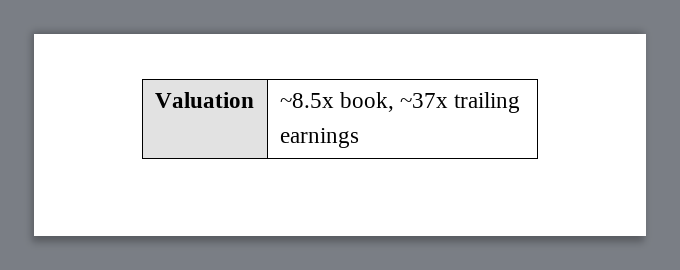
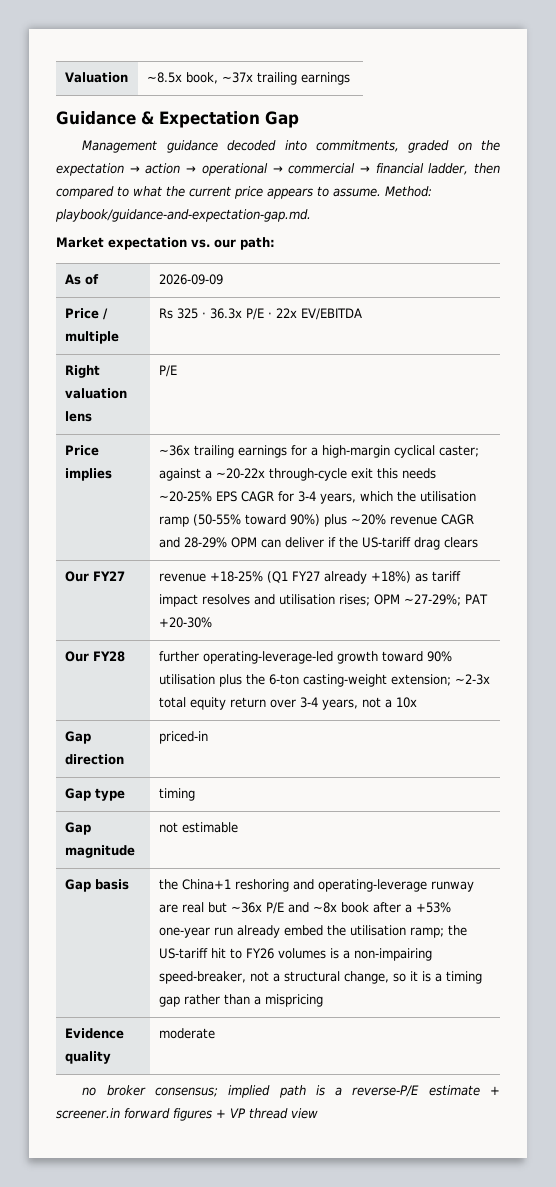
(359, 138) none -> [56,111,299,128] [82,140,501,153] [56,163,501,176] [56,186,432,199] [55,209,311,222] [56,237,275,250] [65,274,100,285] [159,274,224,285] [65,308,109,320] [65,331,120,344] [159,308,363,320] [65,365,101,378] [65,388,128,399] [65,411,93,422] [159,365,178,377] [65,445,100,456] [65,468,113,481] [159,445,480,458] [159,468,437,481] [159,491,477,504] [159,514,475,527] [159,537,479,550] [65,571,126,582] [159,571,462,584] [159,594,489,607] [159,617,213,628] [65,651,126,662] [159,651,453,664] [159,674,491,687] [159,697,418,710] [65,731,92,744] [65,754,125,765] [159,731,209,744] [65,788,126,801] [159,788,196,801] [65,822,92,835] [65,845,136,858] [159,822,239,833] [65,879,130,892] [159,879,475,892] [159,902,452,914] [159,925,468,938] [159,948,433,961] [159,971,483,984] [159,994,324,1007] [65,1028,125,1039] [65,1051,112,1064] [159,1028,216,1039] [82,1085,501,1098] [56,1108,318,1121] // Guidance & Expectation Gap // Management guidance decoded into commitments, graded on the expectation → action → operational → commercial → financial ladder, then compared to what the current price appears to assume. Method: playbook/guidance-and-expectation-gap.md. // Market expectation vs. our path: // As of | 2026-09-09 // Price / multiple | Rs 325 · 36.3x P/E · 22x EV/EBITDA // Right valuation lens | P/E // Price implies | ~36x trailing earnings for a high-margin cyclical caster; against a ~20-22x through-cycle exit this needs ~20-25% EPS CAGR for 3-4 years, which the utilisation ramp (50-55% toward 90%) plus ~20% revenue CAGR and 28-29% OPM can deliver if the US-tariff drag clears // Our FY27 | revenue +18-25% (Q1 FY27 already +18%) as tariff impact resolves and utilisation rises; OPM ~27-29%; PAT +20-30% // Our FY28 | further operating-leverage-led growth toward 90% utilisation plus the 6-ton casting-weight extension; ~2-3x total equity return over 3-4 years, not a 10x // Gap direction | priced-in // Gap type | timing // Gap magnitude | not estimable // Gap basis | the China+1 reshoring and operating-leverage runway are real but ~36x P/E and ~8x book after a +53% one-year run already embed the utilisation ramp; the US-tariff hit to FY26 volumes is a non-impairing speed-breaker, not a structural change, so it is a timing gap rather than a mispricing // Evidence quality | moderate // no broker consensus; implied path is a reverse-P/E estimate + screener.in forward figures + VP thread view

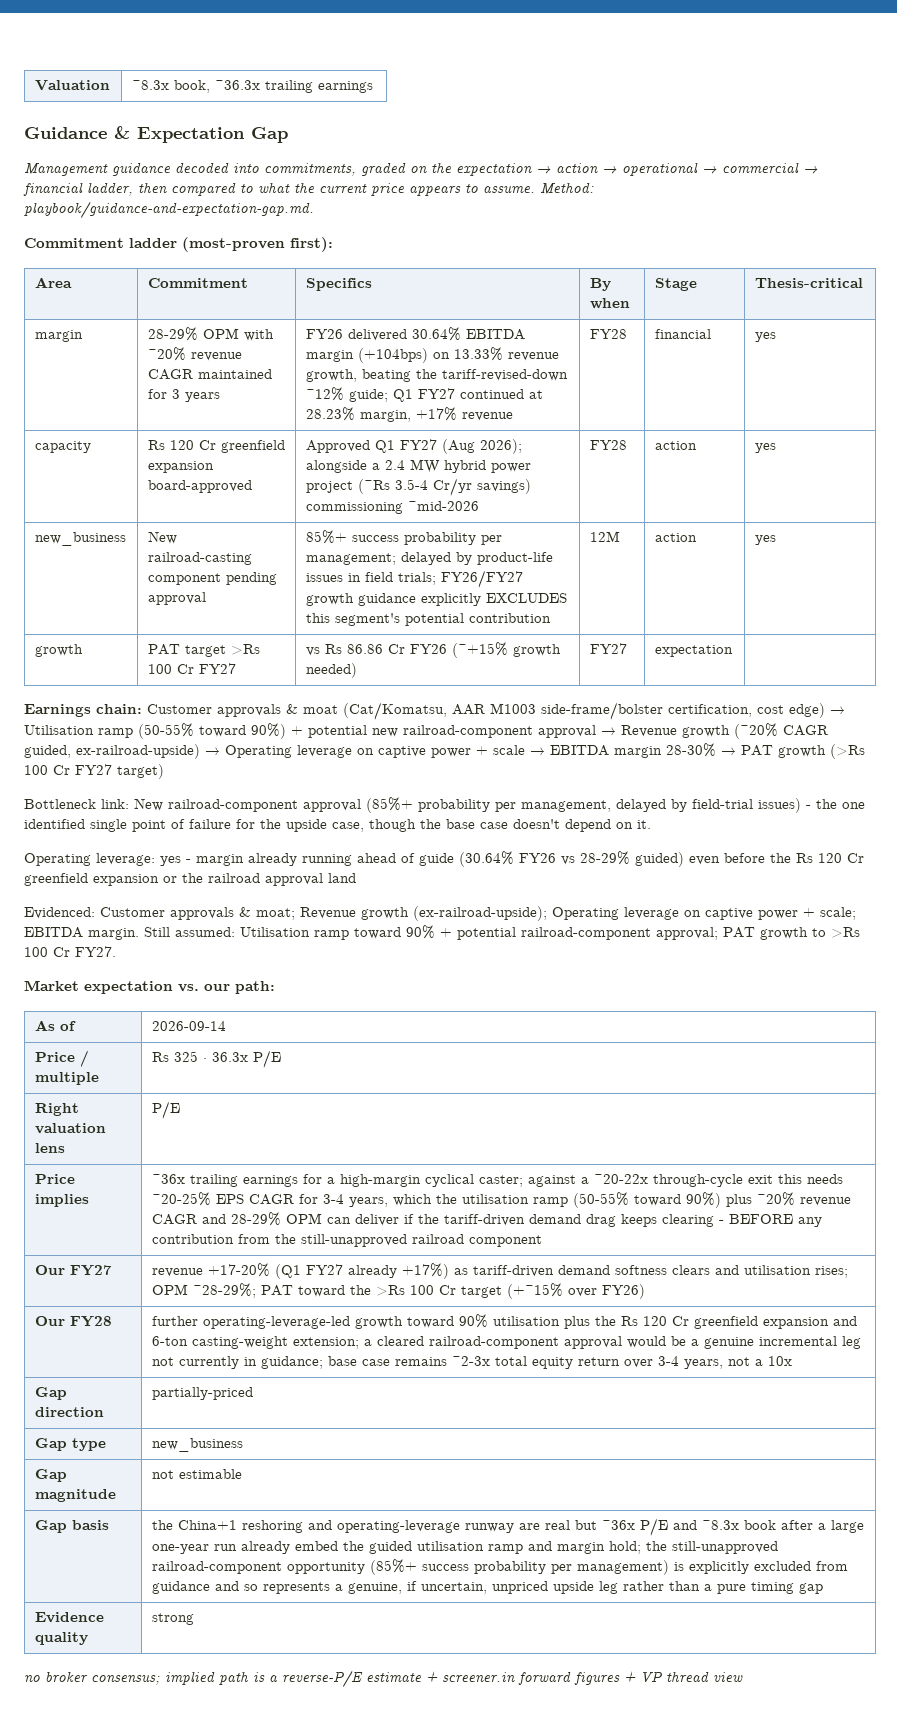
[147,72,254,84] ~8.5x book, ~37x -> [131,80,260,93] ~8.3x book, ~36.3x
(311, 215) none -> [24,237,333,252] [34,277,72,288] [147,278,248,288] [305,278,372,291] [589,278,611,291] [589,298,630,309] [654,278,697,291] [754,278,863,288] [34,330,83,342] [147,327,274,341] [147,347,242,361] [147,369,272,380] [147,389,220,402] [305,327,525,341] [305,347,559,363] [305,369,568,382] [305,387,543,402] [305,407,513,422] [589,329,627,339] [654,329,711,339] [754,332,776,342] [34,441,91,453] [147,440,285,453] [147,461,214,473] [147,480,252,493] [305,439,522,454] [305,459,531,473] [305,478,531,496] [305,501,479,514] [589,440,627,450] [654,441,697,450] [754,443,776,453] [34,532,126,546] [147,531,177,544] [147,552,252,565] [147,572,277,585] [147,592,206,605] [305,530,502,545] [305,552,553,565] [305,570,523,588] [305,593,567,606] [305,613,551,626] [589,531,620,542] [654,533,697,542] [754,535,776,545] [34,644,83,657] [147,644,260,657] [147,663,236,674] [305,642,561,658] [305,663,357,678] [589,643,627,654] [654,645,733,657] [24,702,845,720] [24,723,828,739] [24,743,865,759] [24,764,164,779] [24,797,865,813] [24,819,651,832] [24,851,864,867] [24,873,356,886] [24,906,856,921] [24,925,860,940] [24,946,116,957] // Commitment ladder (most-proven first): // Area | Commitment | Specifics | By when | Stage | Thesis-critical // margin | 28-29% OPM with ~20% revenue CAGR maintained for 3 years | FY26 delivered 30.64% EBITDA margin (+104bps) on 13.33% revenue growth, beating the tariff-revised-down ~12% guide; Q1 FY27 continued at 28.23% margin, +17% revenue | FY28 | financial | yes // capacity | Rs 120 Cr greenfield expansion board-approved | Approved Q1 FY27 (Aug 2026); alongside a 2.4 MW hybrid power project (~Rs 3.5-4 Cr/yr savings) commissioning ~mid-2026 | FY28 | action | yes // new_business | New railroad-casting component pending approval | 85%+ success probability per management; delayed by product-life issues in field trials; FY26/FY27 growth guidance explicitly EXCLUDES this segment's potential contribution | 12M | action | yes // growth | PAT target >Rs 100 Cr FY27 | vs Rs 86.86 Cr FY26 (~+15% growth needed) | FY27 | expectation | // Earnings chain: Customer approvals & moat (Cat/Komatsu, AAR M1003 side-frame/bolster certification, cost edge) → Utilisation ramp (50-55% toward 90%) + potential new railroad-component approval → Revenue growth (~20% CAGR guided, ex-railroad-upside) → Operating leverage on captive power + scale → EBITDA margin 28-30% → PAT growth (>Rs 100 Cr FY27 target) // Bottleneck link: New railroad-component approval (85%+ probability per management, delayed by field-trial issues) - the one identified single point of failure for the upside case, though the base case doesn't depend on it. // Operating leverage: yes - margin already running ahead of guide (30.64% FY26 vs 28-29% guided) even before the Rs 120 Cr greenfield expansion or the railroad approval land // Evidenced: Customer approvals & moat; Revenue growth (ex-railroad-upside); Operating leverage on captive power + scale; EBITDA margin. Still assumed: Utilisation ramp toward 90% + potential railroad-component approval; PAT growth to >Rs 100 Cr FY27.
[159,274,224,285] 2026-09-09 -> [151,1021,226,1031] 2026-09-14
[268,308,363,320] · 22x EV/EBITDA -> (281, 1059) none
[362,537,479,550] US-tariff drag clears -> [443,1214,822,1227] [151,1234,542,1247] tariff-driven demand drag keeps clearing - BEFORE any contribution from the still-unapproved railroad component
[210,571,264,582] +18-25% -> [207,1263,270,1277] +17-20%
[371,571,462,583] [159,594,489,607] [159,617,213,628] +18%) as tariff impact resolves and utilisation rises; OPM ~27-29%; PAT +20-30% -> [401,1263,848,1279] [151,1283,645,1299] +17%) as tariff-driven demand softness clears and utilisation rises; OPM ~28-29%; PAT toward the >Rs 100 Cr target (+~15% over FY26)
[269,674,452,687] 6-ton casting-weight extension; -> [620,1316,857,1329] [151,1336,861,1349] [151,1356,447,1369] Rs 120 Cr greenfield expansion and 6-ton casting-weight extension; a cleared railroad-component approval would be a genuine incremental leg not currently in guidance; base case remains
[159,731,209,744] priced-in -> [151,1387,253,1400] partially-priced
[159,788,196,801] timing -> [151,1438,243,1452] new_business
[313,902,338,913] ~8x -> [701,1520,739,1530] ~8.3x
[416,902,452,913] +53% -> [830,1520,864,1533] large
[350,925,468,938] [159,948,433,961] [159,971,483,984] [159,994,324,1007] utilisation ramp; the US-tariff hit to FY26 volumes is a non-impairing speed-breaker, not a structural change, so it is a timing gap rather than a mispricing -> [368,1541,778,1554] [151,1559,848,1575] [151,1581,823,1594] guided utilisation ramp and margin hold; the still-unapproved railroad-component opportunity (85%+ success probability per management) is explicitly excluded from guidance and so represents a genuine, if uncertain, unpriced upside leg rather than a pure timing gap
[159,1028,216,1039] moderate -> [151,1613,194,1625] strong

